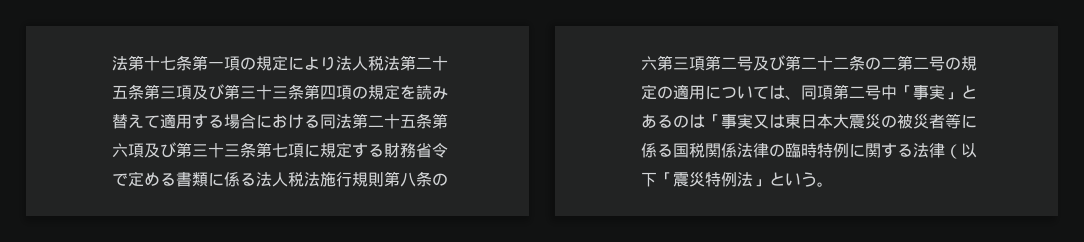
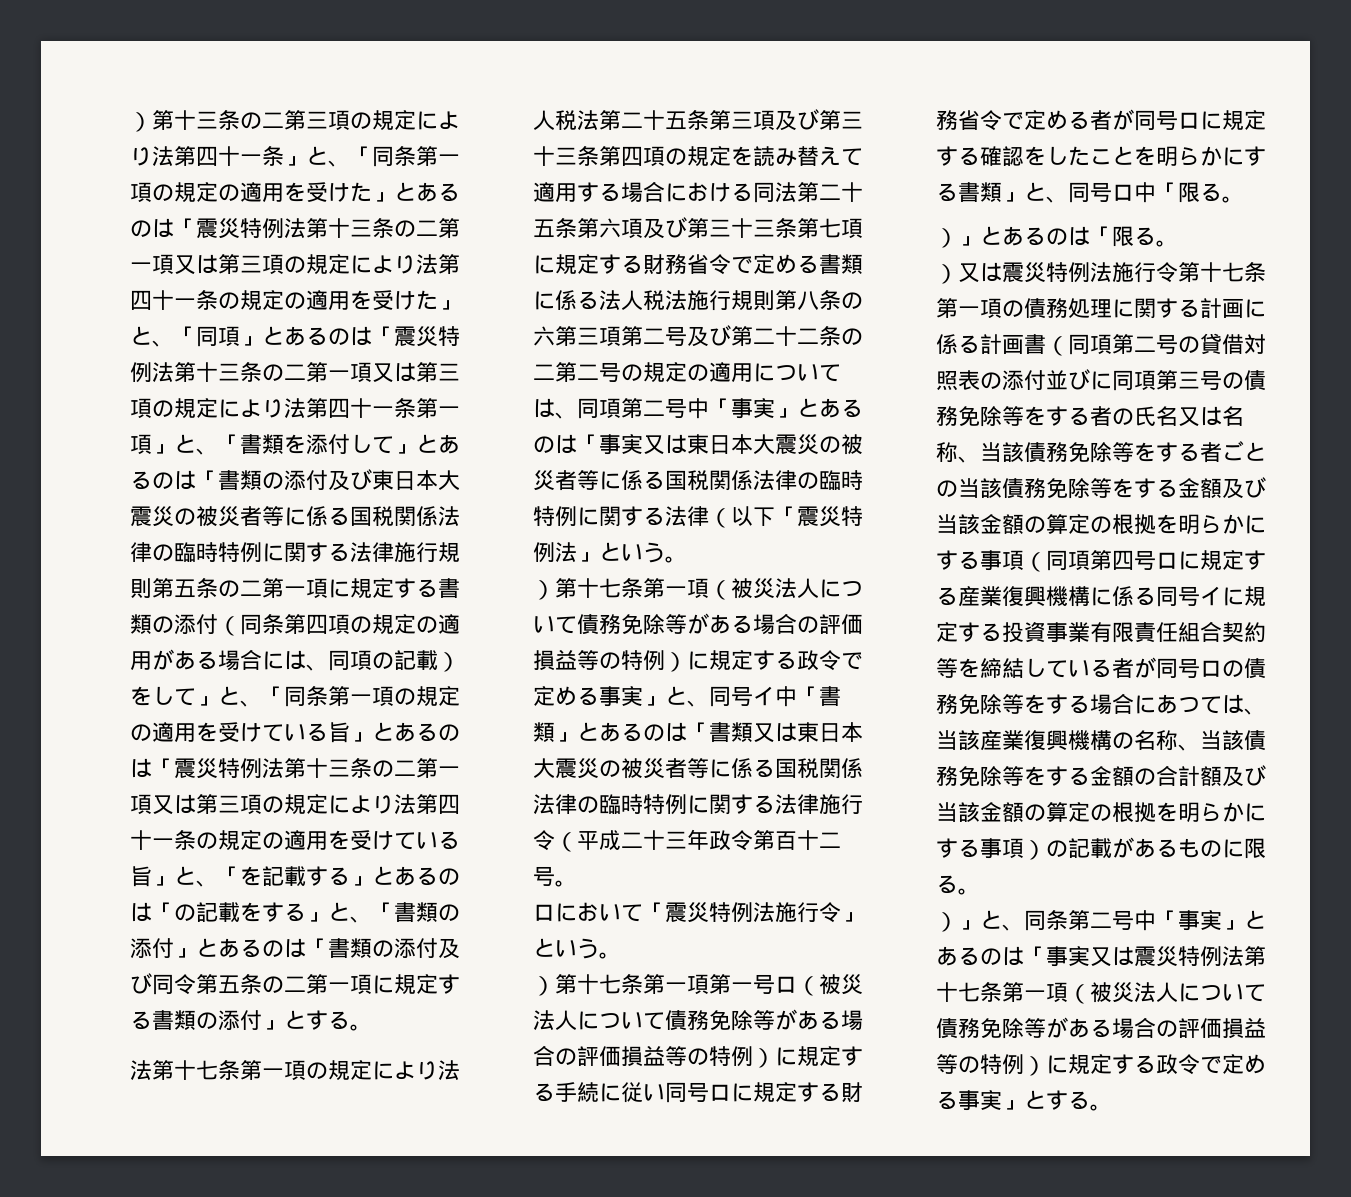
(111, 63) none -> [129,110,460,132] [129,146,460,167] [129,181,460,203] [129,218,460,239] [129,254,460,275] [129,289,460,311] [129,326,460,347] [129,362,460,383] [129,398,460,419] [129,434,460,455] [129,469,460,491] [129,506,460,527] [129,542,460,563] [129,578,460,599] [129,613,460,636] [129,649,460,672] [129,686,460,707] [129,721,460,743] [129,758,460,779] [129,794,460,815] [129,829,460,851] [129,866,460,887] [129,902,460,923] [129,938,460,959] [129,973,460,995] [129,1010,372,1031] ）第十三条の二第三項の規定により法第四十一条」と、「同条第一項の規定の適用を受けた」とあるのは「震災特例法第十三条の二第一項又は第三項の規定により法第四十一条の規定の適用を受けた」と、「同項」とあるのは「震災特例法第十三条の二第一項又は第三項の規定により法第四十一条第一項」と、「書類を添付して」とあるのは「書類の添付及び東日本大震災の被災者等に係る国税関係法律の臨時特例に関する法律施行規則第五条の二第一項に規定する書類の添付（同条第四項の規定の適用がある場合には、同項の記載）をして」と、「同条第一項の規定の適用を受けている旨」とあるのは「震災特例法第十三条の二第一項又は第三項の規定により法第四十一条の規定の適用を受けている旨」と、「を記載する」とあるのは「の記載をする」と、「書類の添付」とあるのは「書類の添付及び同令第五条の二第一項に規定する書類の添付」とする。 //
(833, 184) none -> [532,578,863,600] [532,613,863,635] [532,649,863,672] [532,686,841,707] [532,722,863,743] [532,758,863,779] [532,794,863,815] [532,829,841,852] [532,866,577,887] [532,902,863,923] [532,938,621,959] [532,974,863,996] [532,1009,863,1031] [532,1045,863,1068] [532,1082,863,1103] [935,109,1266,131] [935,146,1266,166] [935,182,1244,203] [935,226,1178,248] [935,262,1266,284] [935,298,1266,319] [935,333,1266,356] [935,369,1266,391] [935,406,1244,427] [935,441,1266,463] [935,477,1266,499] [935,514,1266,534] [935,550,1266,572] [935,585,1266,607] [935,621,1266,643] [935,657,1266,679] [935,693,1266,715] [935,729,1266,751] [935,765,1266,787] [935,802,1266,822] [935,837,1266,860] [935,875,980,895] [935,910,1266,932] [935,946,1266,967] [935,982,1266,1004] [935,1017,1266,1039] [935,1054,1266,1076] [935,1090,1112,1111] // ）第十七条第一項（被災法人について債務免除等がある場合の評価損益等の特例）に規定する政令で定める事実」と、同号イ中「書類」とあるのは「書類又は東日本大震災の被災者等に係る国税関係法律の臨時特例に関する法律施行令（平成二十三年政令第百十二号。 // ロにおいて「震災特例法施行令」という。 // ）第十七条第一項第一号ロ（被災法人について債務免除等がある場合の評価損益等の特例）に規定する手続に従い同号ロに規定する財務省令で定める者が同号ロに規定する確認をしたことを明らかにする書類」と、同号ロ中「限る。 // ）」とあるのは「限る。 // ）又は震災特例法施行令第十七条第一項の債務処理に関する計画に係る計画書（同項第二号の貸借対照表の添付並びに同項第三号の債務免除等をする者の氏名又は名称、当該債務免除等をする者ごとの当該債務免除等をする金額及び当該金額の算定の根拠を明らかにする事項（同項第四号ロに規定する産業復興機構に係る同号イに規定する投資事業有限責任組合契約等を締結している者が同号ロの債務免除等をする場合にあつては、当該産業復興機構の名称、当該債務免除等をする金額の合計額及び当該金額の算定の根拠を明らかにする事項）の記載があるものに限る。 // ）」と、同条第二号中「事実」とあるのは「事実又は震災特例法第十七条第一項（被災法人について債務免除等がある場合の評価損益等の特例）に規定する政令で定める事実」とする。

